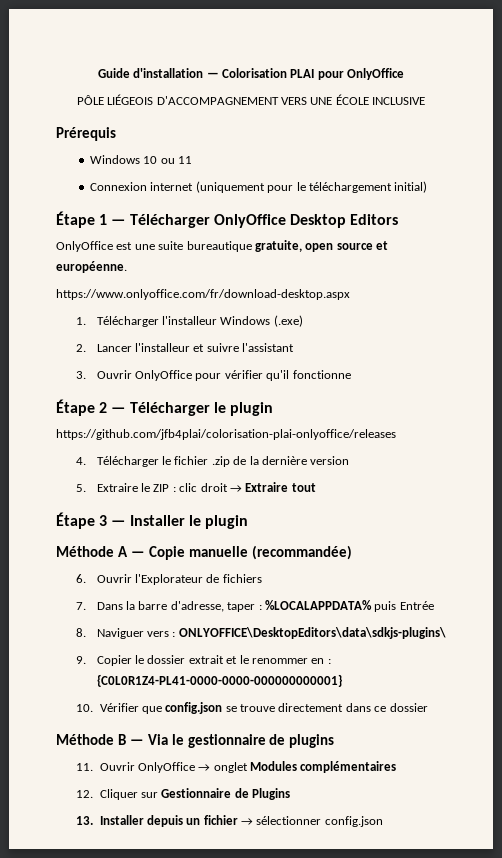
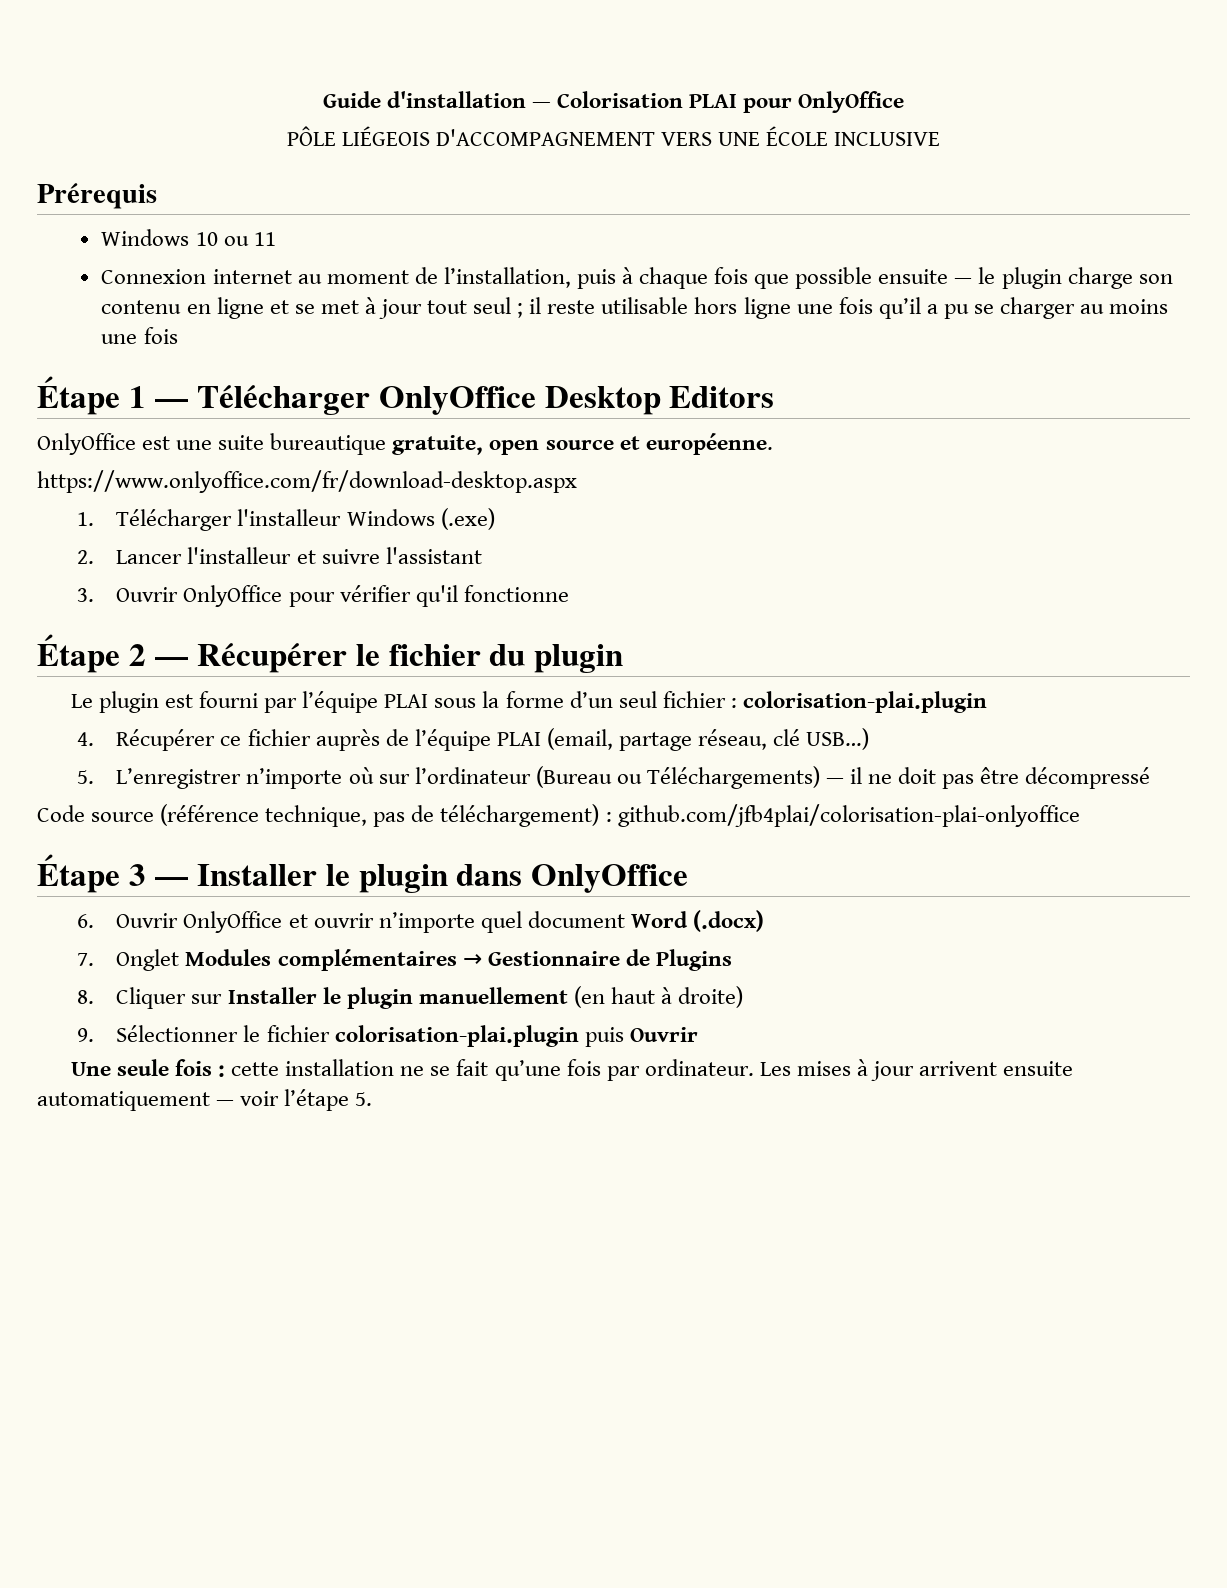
[195,181,428,193] (uniquement pour le téléchargement initial) -> [297,267,1173,289] [101,297,1169,319] [101,327,178,344] au moment de l’installation, puis à chaque fois que possible ensuite — le plugin charge son contenu en ligne et se met à jour tout seul ; il reste utilisable hors ligne une fois qu’il a pu se charger au moins une fois
[129,402,273,416] [56,429,396,440] [76,456,350,467] [76,482,316,492] Télécharger le plugin // https://github.com/jfb4plai/colorisation-plai-onlyoffice/releases // 4. Télécharger le fichier .zip de la dernière version // 5. Extraire le ZIP : clic droit → Extraire tout -> [196,643,624,673] [70,691,987,713] [76,728,870,751] [76,766,1151,789] [37,804,1080,827] Récupérer le fichier du plugin // Le plugin est fourni par l’équipe PLAI sous la forme d’un seul fichier : colorisation-plai.plugin // 4. Récupérer ce fichier auprès de l’équipe PLAI (email, partage réseau, clé USB…) // 5. L’enregistrer n’importe où sur l’ordinateur (Bureau ou Téléchargements) — il ne doit pas être décompressé // Code source (référence technique, pas de téléchargement) : github.com/jfb4plai/colorisation-plai-onlyoffice
[56,545,352,560] [76,574,262,585] [76,600,434,612] [76,627,446,639] [76,655,331,666] [96,674,342,687] [76,702,428,714] [56,734,335,748] [76,762,248,773] // Méthode A — Copie manuelle (recommandée) // 6. Ouvrir l'Explorateur de fichiers // 7. Dans la barre d'adresse, taper : %LOCALAPPDATA% puis Entrée // 8. Naviguer vers : ONLYOFFICE\DesktopEditors\data\sdkjs-plugins\ // 9. Copier le dossier extrait et le renommer en : {C0L0R1Z4-PL41-0000-0000-000000000001} // 10. Vérifier que config.json se trouve directement dans ce dossier // Méthode B — Via le gestionnaire de plugins // 11. Ouvrir OnlyOffice → onglet -> [456,864,689,893] [76,910,764,933] [76,949,180,971] dans OnlyOffice // 6. Ouvrir OnlyOffice et ouvrir n’importe quel document Word (.docx) // 7. Onglet
[76,789,158,800] // 12. Cliquer sur -> [462,954,482,966] →
[76,815,383,827] 13. Installer depuis un fichier → sélectionner config.json -> [76,986,744,1009] [76,1025,698,1047] [70,1059,1074,1081] [37,1089,373,1111] 8. Cliquer sur Installer le plugin manuellement (en haut à droite) // 9. Sélectionner le fichier colorisation-plai.plugin puis Ouvrir // Une seule fois : cette installation ne se fait qu’une fois par ordinateur. Les mises à jour arrivent ensuite automatiquement — voir l’étape 5.

